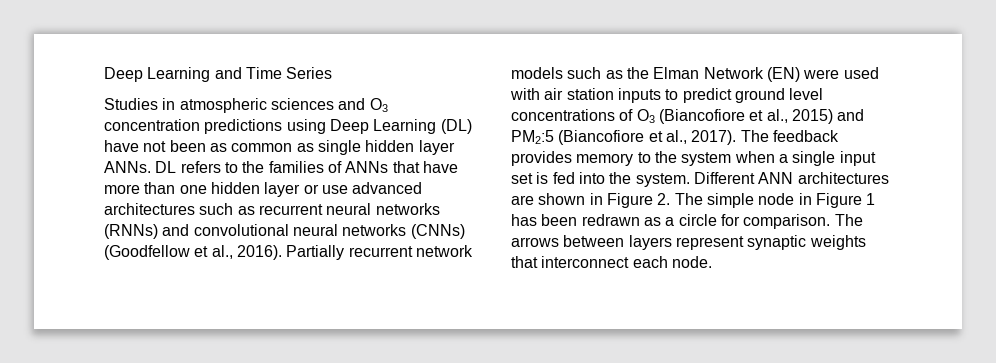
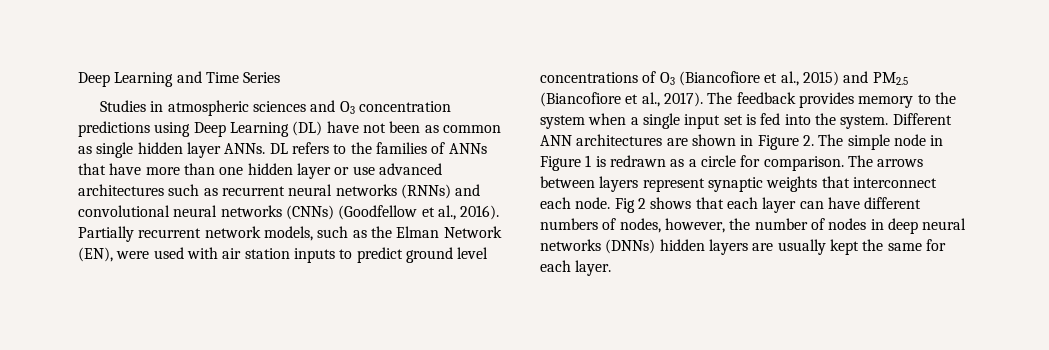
[511,67,563,79] models -> [263,226,313,241] models,
[766,67,800,82] (EN) -> [78,247,113,262] (EN),
[511,130,554,144] PM2:5 -> [872,72,908,85] PM2.5
[511,214,578,226] has been -> [595,156,606,167] is
(712, 262) none -> [614,197,922,213] [540,218,967,234] [540,239,946,255] [540,260,612,276] Fig 2 shows that each layer can have different numbers of nodes, however, the number of nodes in deep neural networks (DNNs) hidden layers are usually kept the same for each layer.

